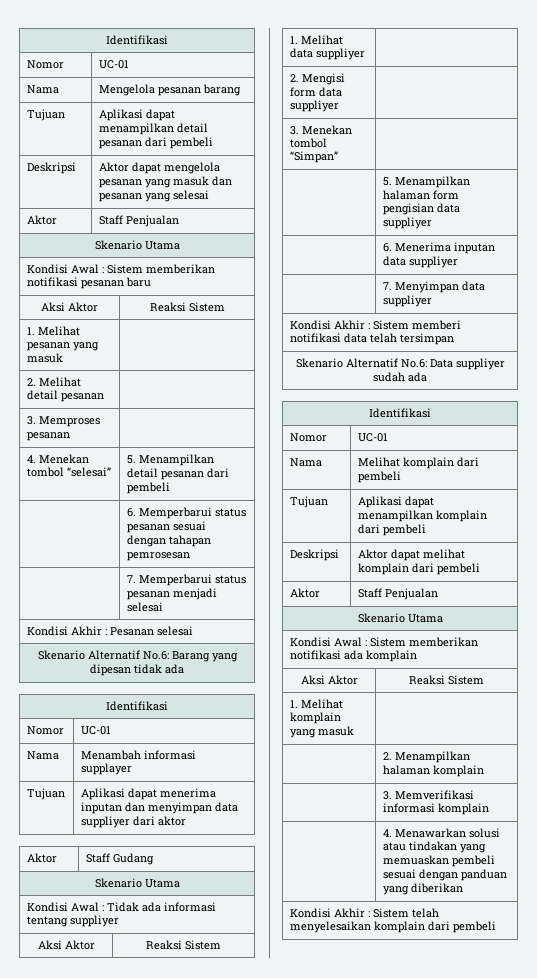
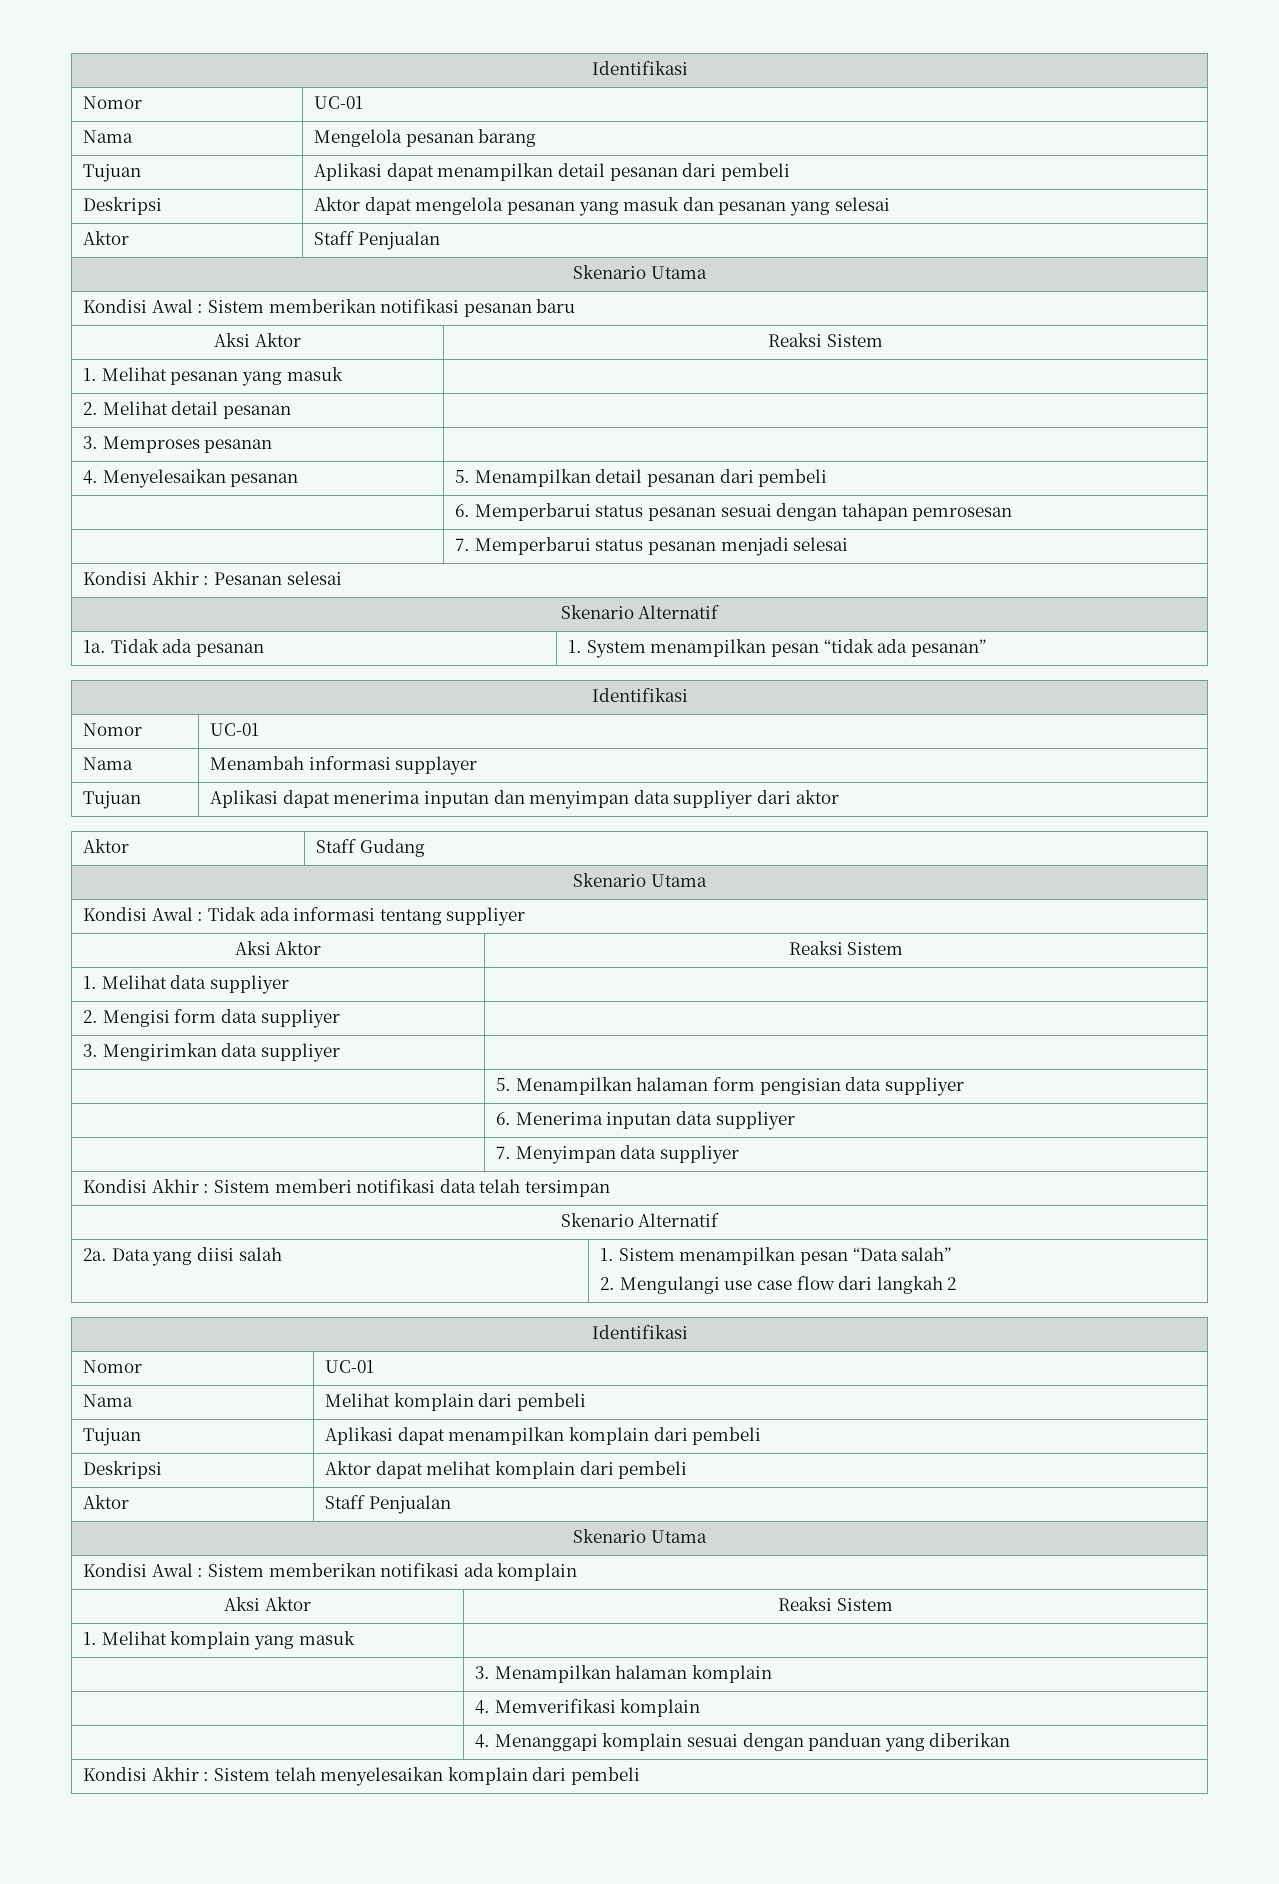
[38,454,89,464] [26,467,111,477] Menekan tombol “selesai” -> [102,469,299,488] Menyelesaikan pesanan
[142,651,238,662] [90,664,184,676] No.6: Barang yang dipesan tidak ada -> [83,639,265,657] [568,639,986,658] // 1a. Tidak ada pesanan | 1. System menampilkan pesan “tidak ada pesanan”
[301,125,352,135] [289,138,327,148] [289,151,338,163] Menekan tombol “Simpan” -> [102,1043,341,1062] Mengirimkan data suppliyer
[400,358,505,370] [373,372,427,382] No.6: Data suppliyer sudah ada -> [83,1247,282,1266] [600,1247,952,1265] [600,1276,957,1294] // 2a. Data yang diisi salah | 1. Sistem menampilkan pesan “Data salah” // 2. Mengulangi use case flow dari langkah 2
[382,752,392,760] 2. -> [475,1666,491,1679] 3.
[382,790,474,800] [382,803,489,815] [382,828,500,838] [382,841,486,853] [382,855,495,867] 3. Memverifikasi informasi komplain // | 4. Menawarkan solusi atau tindakan yang memuaskan pembeli -> [475,1699,701,1717] [475,1733,683,1751] 4. Memverifikasi komplain // | 4. Menanggapi komplain

